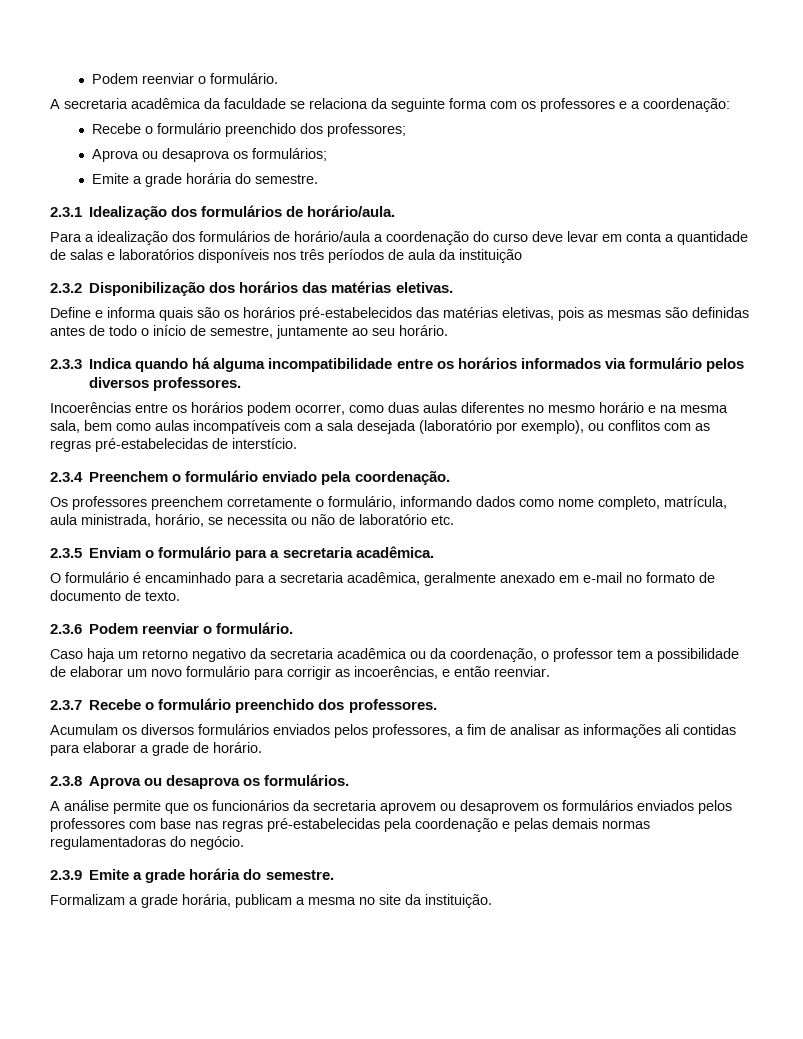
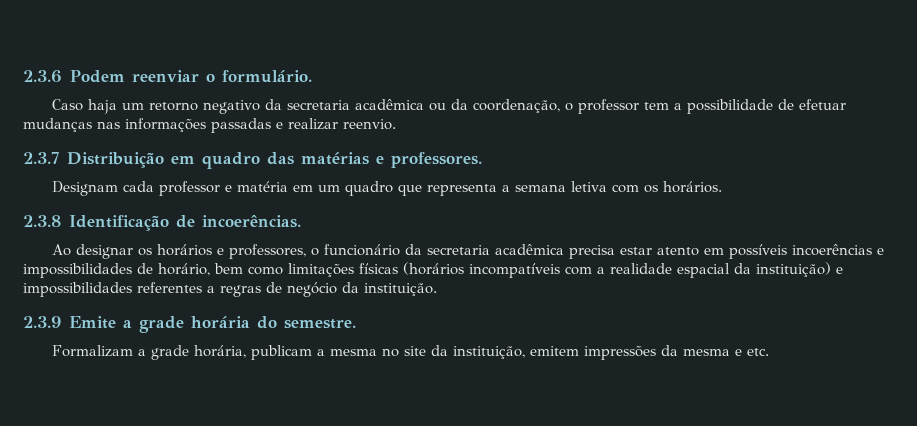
[91,73,278,84] [50,98,730,112] [91,123,406,137] [91,148,327,162] [91,173,318,187] [50,205,396,220] [50,231,748,245] [50,249,522,263] [50,281,453,296] [50,307,749,321] [50,325,448,339] [50,357,744,372] [89,377,242,391] [50,402,728,416] [50,420,710,434] [50,438,297,452] [50,470,450,485] [50,496,727,510] [50,514,454,527] [50,546,434,561] [50,572,715,586] [50,590,180,601] Podem reenviar o formulário. // A secretaria acadêmica da faculdade se relaciona da seguinte forma com os professores e a coordenação: // Recebe o formulário preenchido dos professores; // Aprova ou desaprova os formulários; // Emite a grade horária do semestre. // 2.3.1 Idealização dos formulários de horário/aula. // Para a idealização dos formulários de horário/aula a coordenação do curso deve levar em conta a quantidade de salas e laboratórios disponíveis nos três períodos de aula da instituição // 2.3.2 Disponibilização dos horários das matérias eletivas. // Define e informa quais são os horários pré-estabelecidos das matérias eletivas, pois as mesmas são definidas antes de todo o início de semestre, juntamente ao seu horário. // 2.3.3 Indica quando há alguma incompatibilidade entre os horários informados via formulário pelos diversos professores. // Incoerências entre os horários podem ocorrer, como duas aulas diferentes no mesmo horário e na mesma sala, bem como aulas incompatíveis com a sala desejada (laboratório por exemplo), ou conflitos com as regras pré-estabelecidas de interstício. // 2.3.4 Preenchem o formulário enviado pela coordenação. // Os professores preenchem corretamente o formulário, informando dados como nome completo, matrícula, aula ministrada, horário, se necessita ou não de laboratório etc. // 2.3.5 Enviam o formulário para a secretaria acadêmica. // O formulário é encaminhado para a secretaria acadêmica, geralmente anexado em e-mail no formato de documento de texto. // -> (23, 76) none
[70,666,550,680] [50,698,437,713] [50,724,736,738] [50,742,262,756] [50,774,350,789] [50,800,732,814] [50,818,650,832] [50,836,244,850] elaborar um novo formulário para corrigir as incoerências, e então reenviar. // 2.3.7 Recebe o formulário preenchido dos professores. // Acumulam os diversos formulários enviados pelos professores, a fim de analisar as informações ali contidas para elaborar a grade de horário. // 2.3.8 Aprova ou desaprova os formulários. // A análise permite que os funcionários da secretaria aprovem ou desaprovem os formulários enviados pelos professores com base nas regras pré-estabelecidas pela coordenação e pelas demais normas regulamentadoras do negócio. -> [798,99,846,110] [23,118,396,133] [23,152,482,169] [51,181,722,196] [23,215,301,231] [51,244,884,259] [23,262,843,278] [23,282,437,297] efetuar mudanças nas informações passadas e realizar reenvio. // 2.3.7 Distribuição em quadro das matérias e professores. // Designam cada professor e matéria em um quadro que representa a semana letiva com os horários. // 2.3.8 Identificação de incoerências. // Ao designar os horários e professores, o funcionário da secretaria acadêmica precisa estar atento em possíveis incoerências e impossibilidades de horário, bem como limitações físicas (horários incompatíveis com a realidade espacial da instituição) e impossibilidades referentes a regras de negócio da instituição.
[425,894,492,908] instituição. -> [452,345,769,360] instituição, emitem impressões da mesma e etc.

